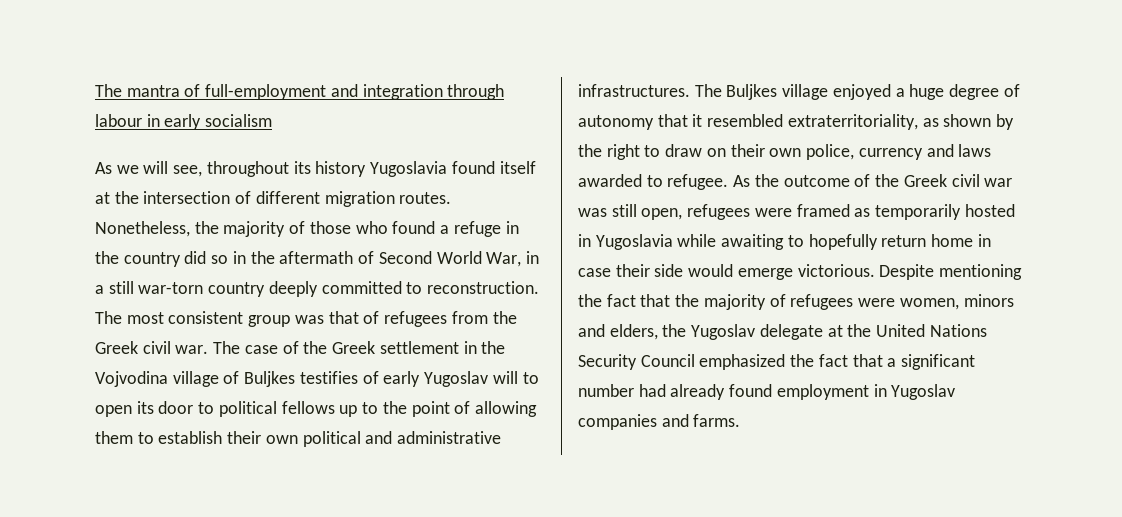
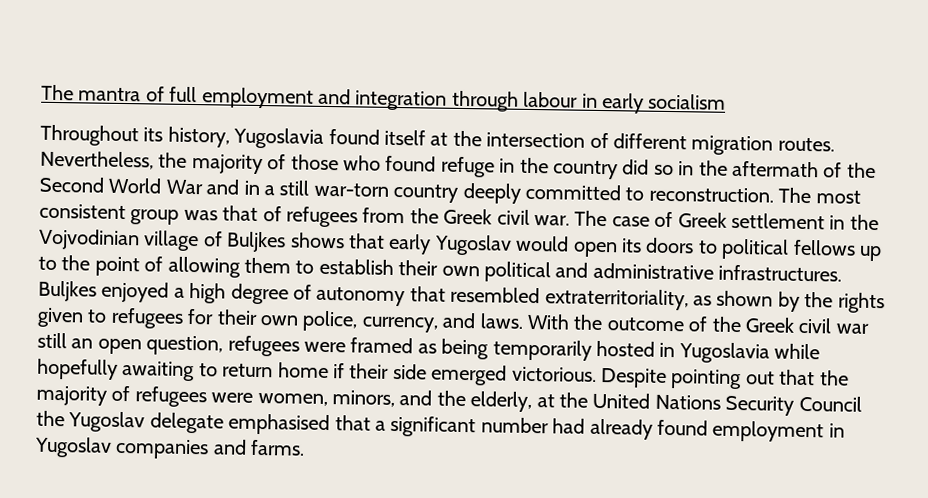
[205,84,327,100] full-employment -> [169,86,314,109] full employment
[95,161,367,177] As we will see, throughout its history -> [40,124,230,148] Throughout its history,
[95,221,190,237] Nonetheless, -> [40,150,154,170] Nevertheless,
[440,225,450,234] a -> (437, 163) none
(375, 257) none -> [846,162,876,179] the
[486,252,522,267] War, -> [165,179,240,195] War and
[303,341,328,354] the -> (674, 219) none
[95,371,168,387] Vojvodina -> [38,228,140,251] Vojvodinian
[299,371,539,387] testifies of early Yugoslav will to -> [290,232,570,256] shows that early Yugoslav would
[158,401,194,414] door -> [645,237,695,254] doors
[694,84,829,100] The Buljkes village -> [38,280,97,302] Buljkes
[909,84,945,100] huge -> [189,282,227,304] high
[692,114,703,127] it -> (446, 294) none
[606,144,992,160] [578,174,751,190] right to draw on their own police, currency and laws awarded to refugee. As -> [837,292,885,314] [37,307,570,333] rights given to refugees for their own police, currency, and laws. With
[578,204,683,220] was still open, -> [37,332,224,356] still an open question,
(871, 212) none -> [441,338,490,360] being
(717, 240) none -> [37,358,118,380] hopefully
[808,234,878,250] hopefully -> (218, 370) none
[977,234,991,247] [578,264,1023,280] [578,294,636,307] in case their side would emerge victorious. Despite mentioning the fact -> [333,363,775,390] if their side emerged victorious. Despite pointing out
[963,294,1014,307] [578,324,823,340] minors and elders, the Yugoslav delegate -> [332,390,533,413] minors, and the elderly,
[699,354,848,370] emphasized the fact -> [36,410,331,436] the Yugoslav delegate emphasised

